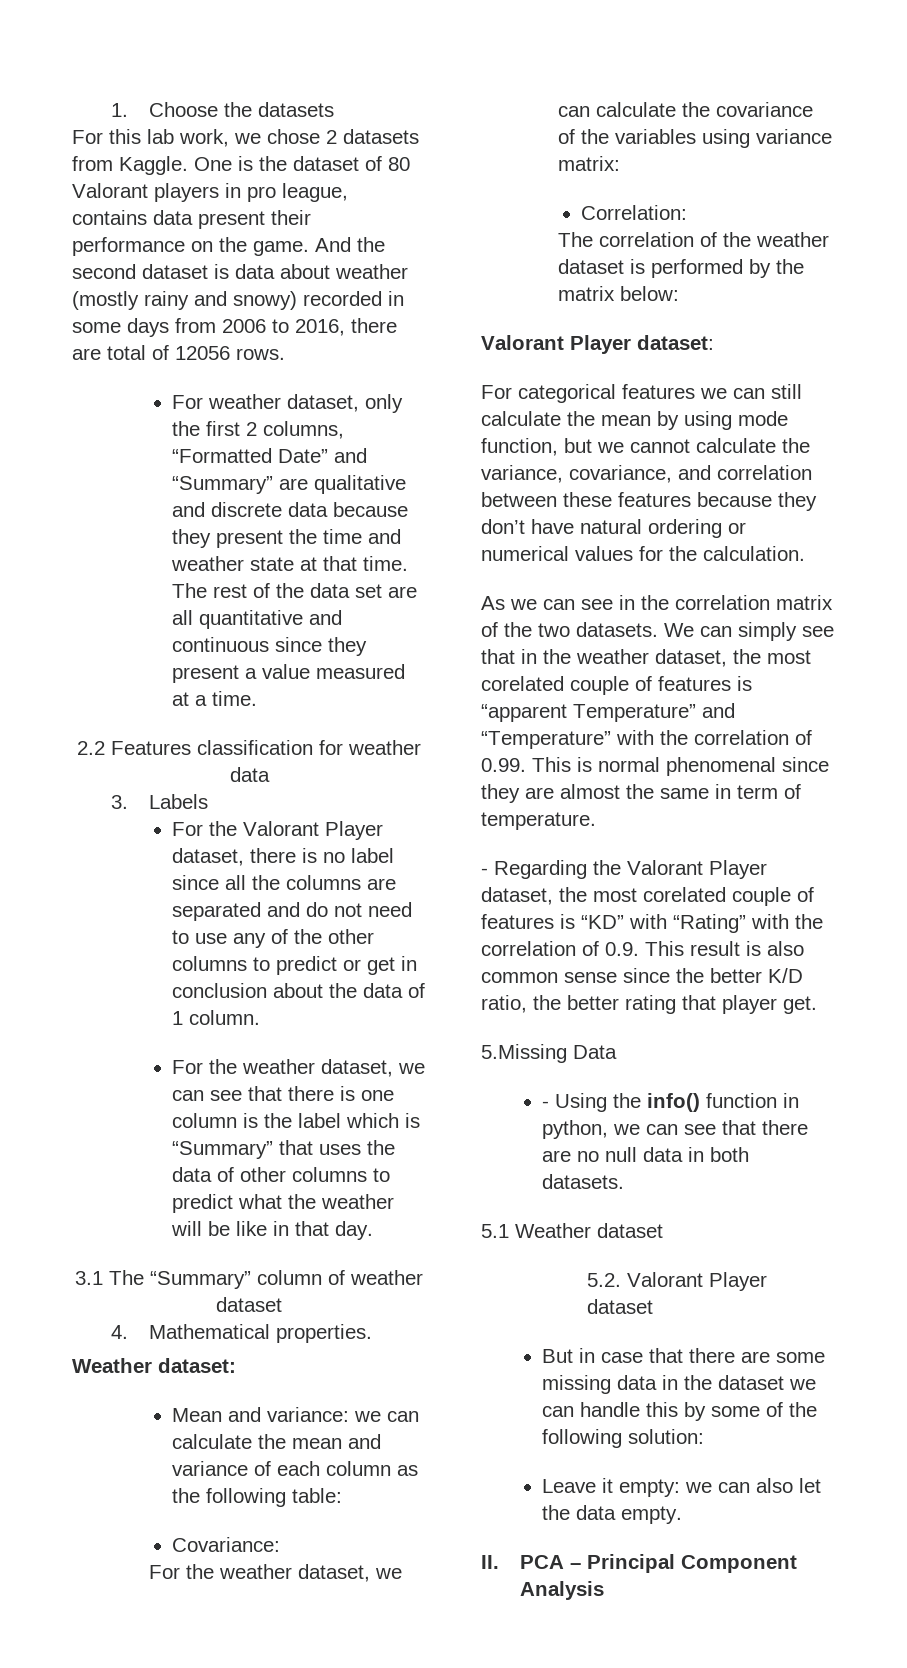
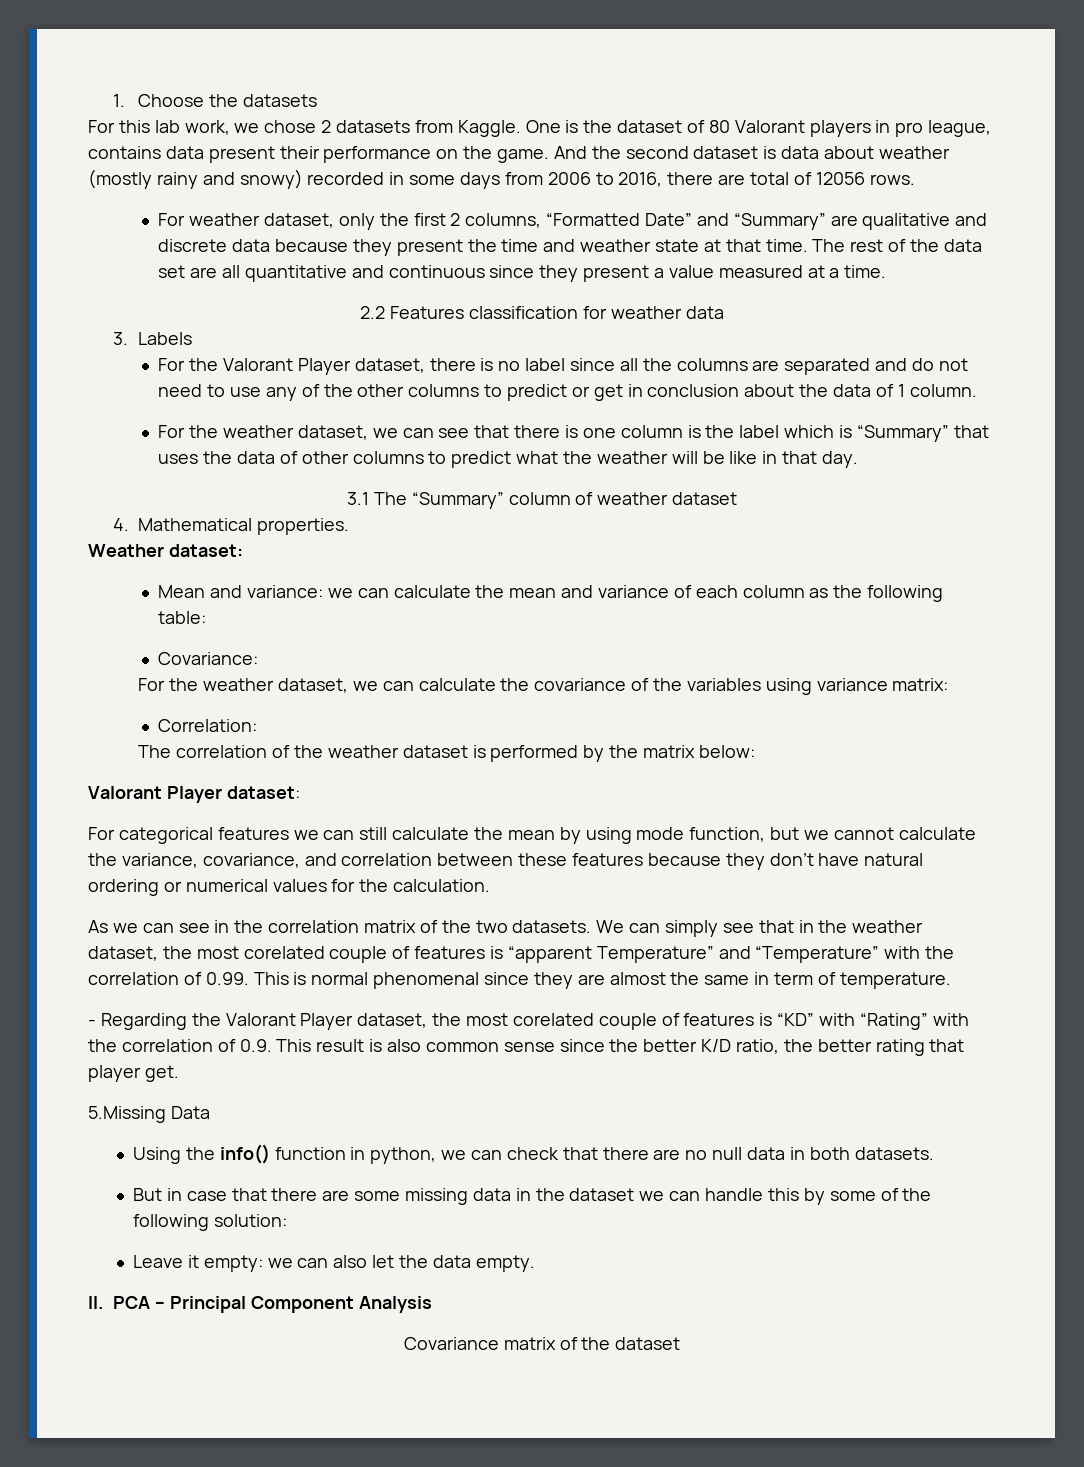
[542,1101,550,1108] - -> (210, 1112) none
[684,1124,717,1135] see -> [506,1147,559,1160] check
[481,1223,663,1238] [587,1272,768,1291] [587,1299,654,1314] // 5.1 Weather dataset // 5.2. Valorant Player dataset -> (934, 1153) none
(604, 1590) none -> [403,1337,681,1350] // Covariance matrix of the dataset

